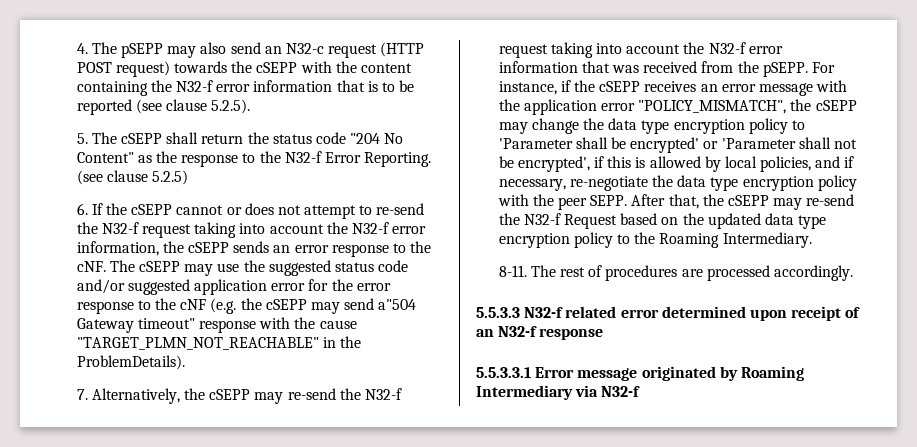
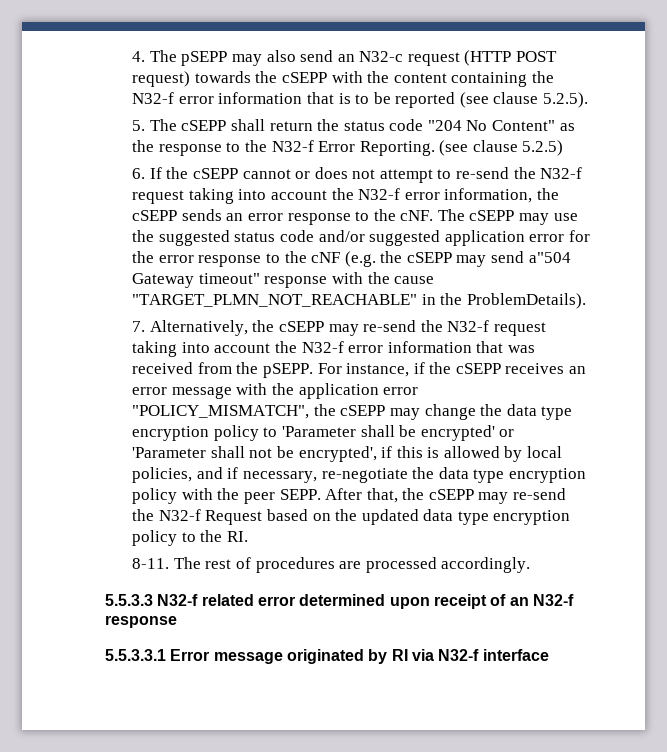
[659,232,812,248] Roaming Intermediary. -> [226,531,248,542] RI.
[740,366,804,381] [476,385,573,400] Roaming Intermediary -> [391,649,408,661] RI
(641, 391) none -> [482,649,549,661] interface

